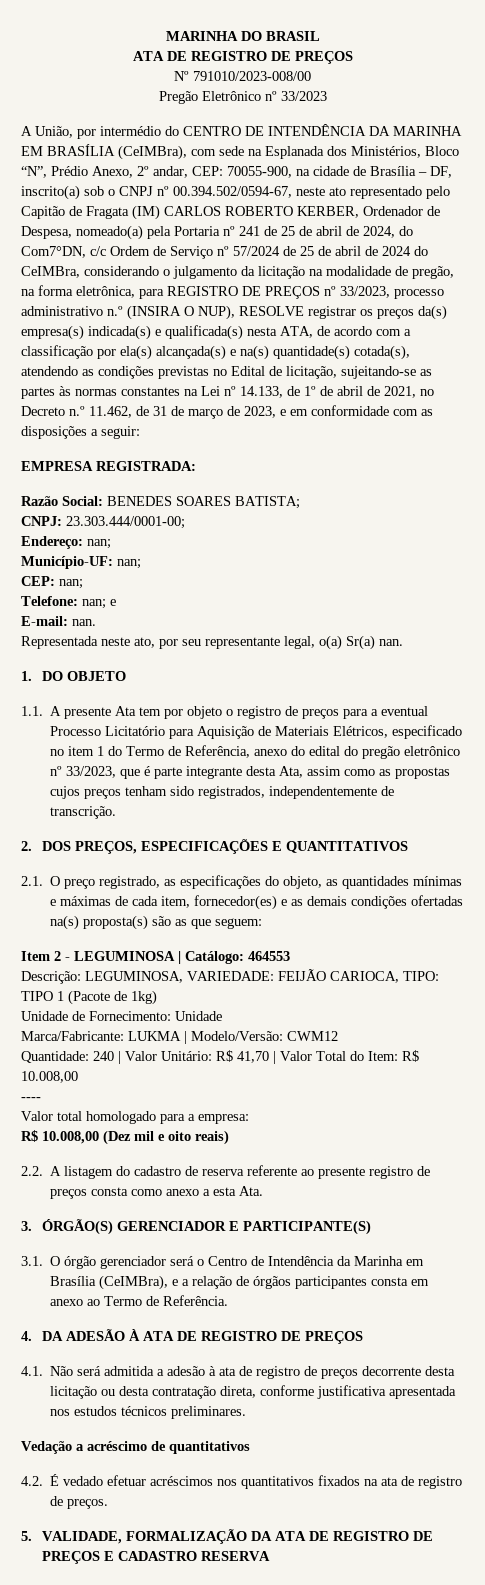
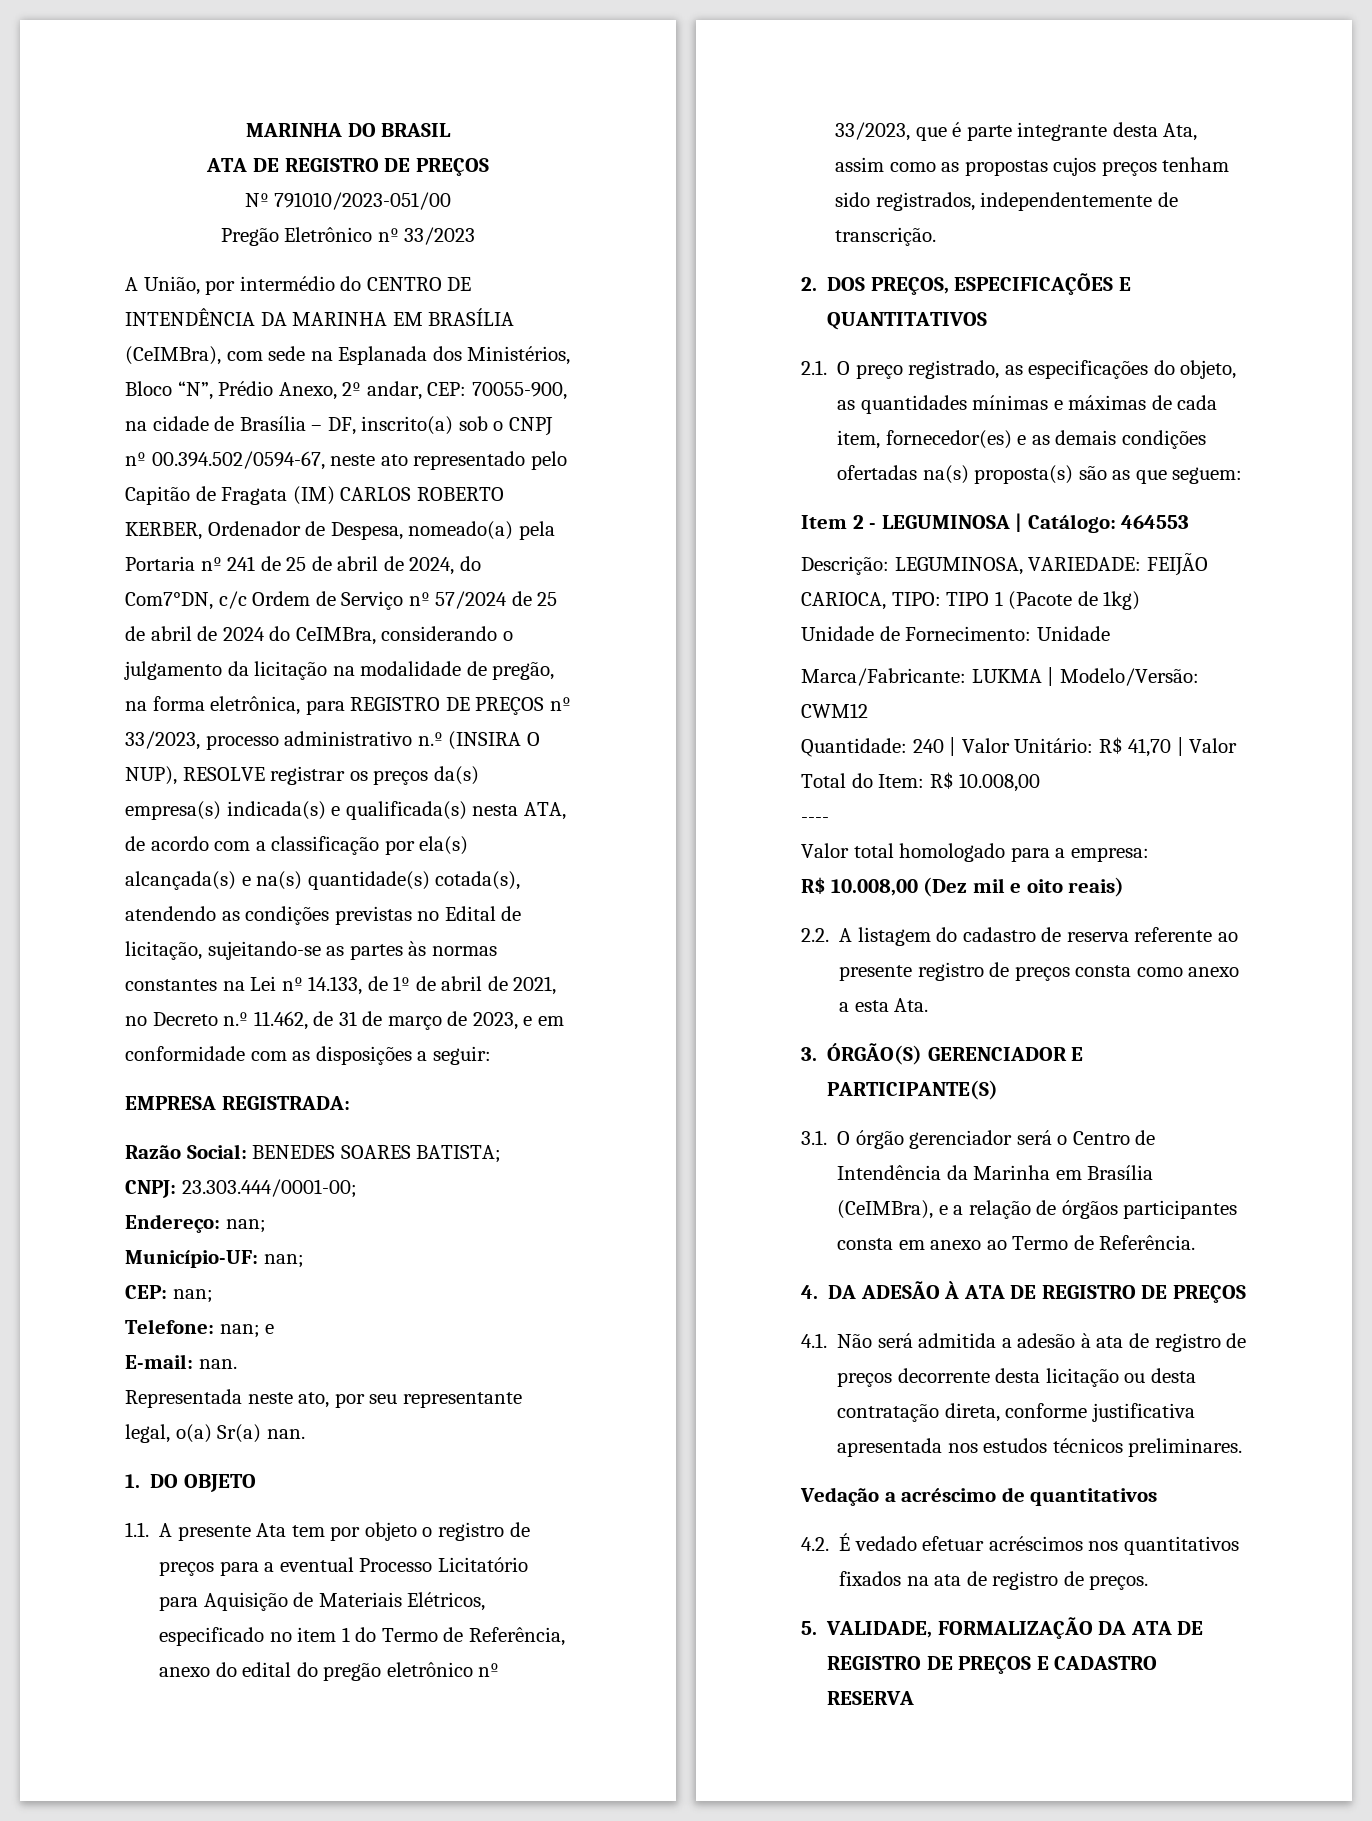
[193,71,311,81] 791010/2023-008/00 -> [274,192,452,210] 791010/2023-051/00

